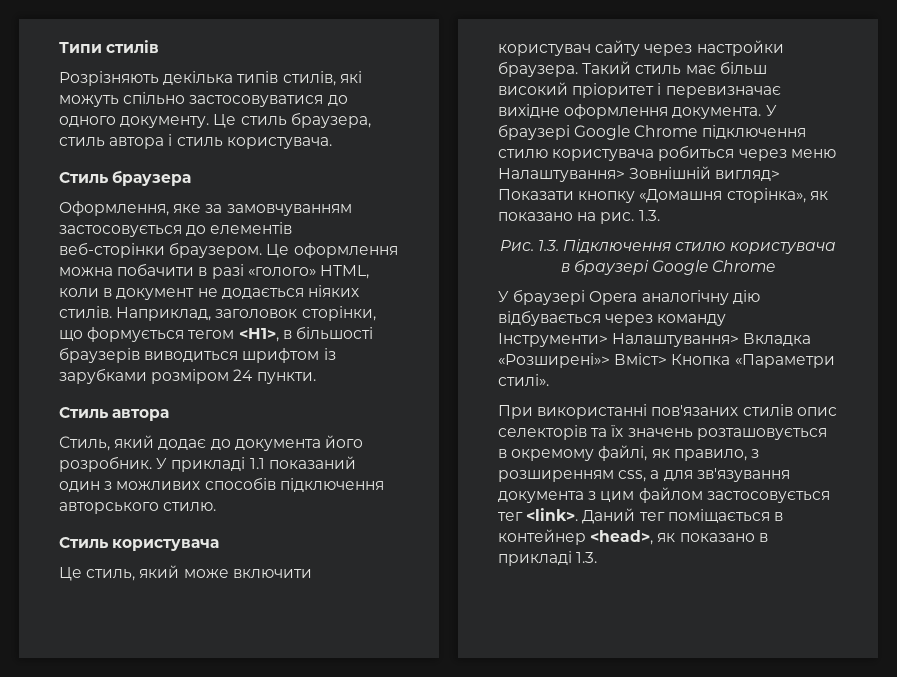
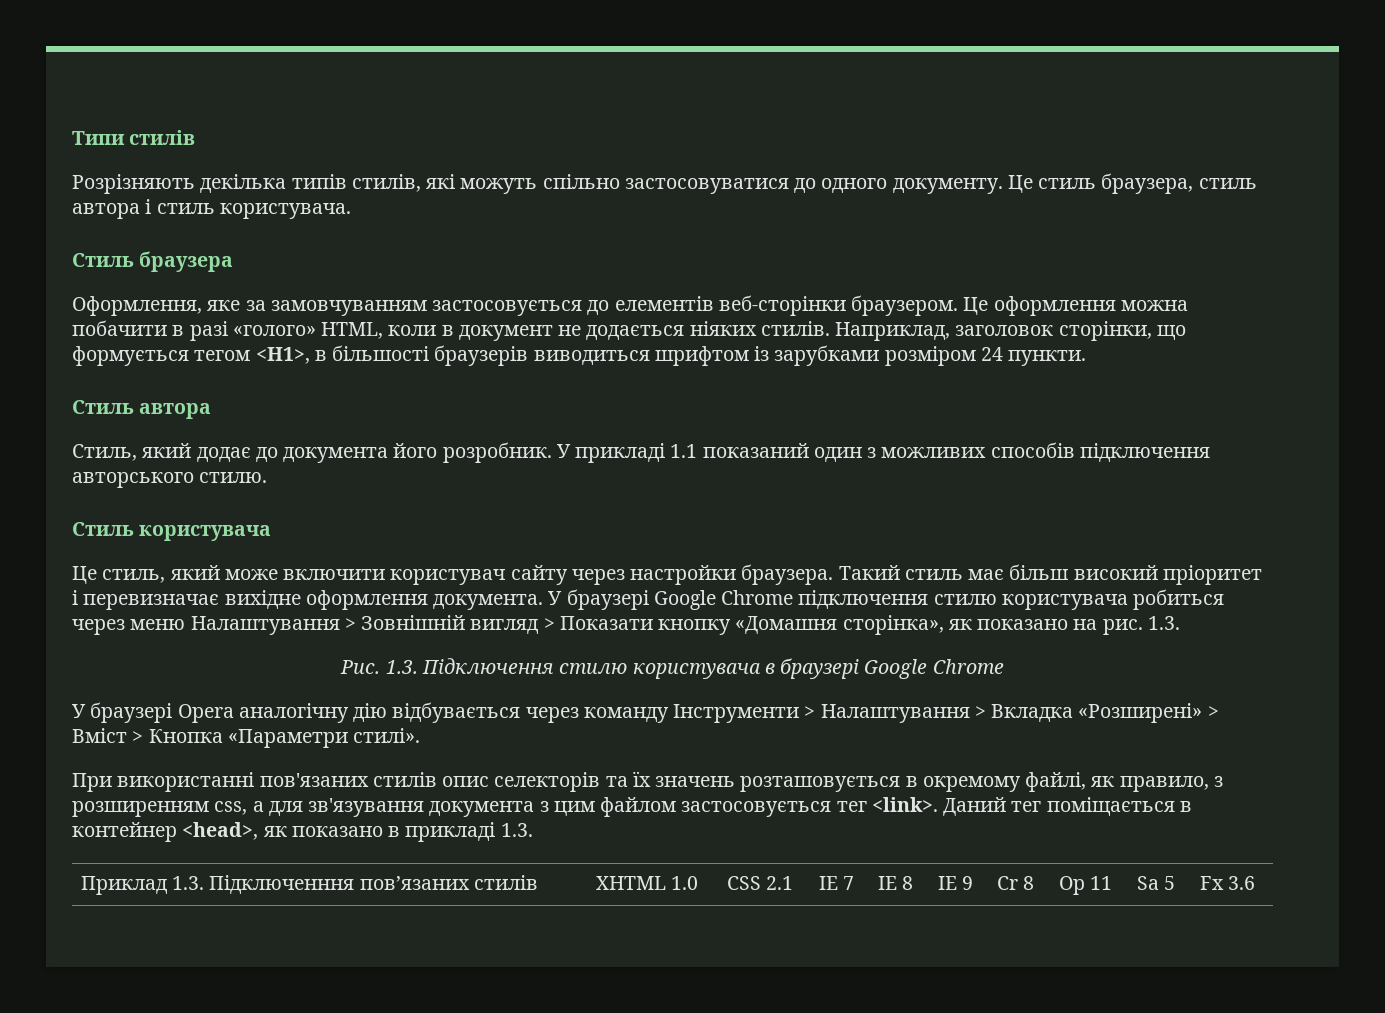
[498,166,781,182] Налаштування> Зовнішній вигляд> -> [190,615,555,635] Налаштування > Зовнішній вигляд >
[498,333,812,347] [498,353,668,368] Інструменти> Налаштування> Вкладка «Розширені»> Вміст> -> [673,703,1219,723] [72,728,144,743] Інструменти > Налаштування > Вкладка «Розширені» > Вміст >
(598, 557) none -> [80,875,538,895] [595,876,699,890] [726,876,794,890] [818,876,855,890] [877,876,914,890] [937,876,974,890] [996,876,1035,890] [1058,876,1113,895] [1136,876,1176,890] [1199,876,1256,890] // Приклад 1.3. Підключенння пов’язаних стилів | XHTML 1.0 | CSS 2.1 | IE 7 | IE 8 | IE 9 | Cr 8 | Op 11 | Sa 5 | Fx 3.6

